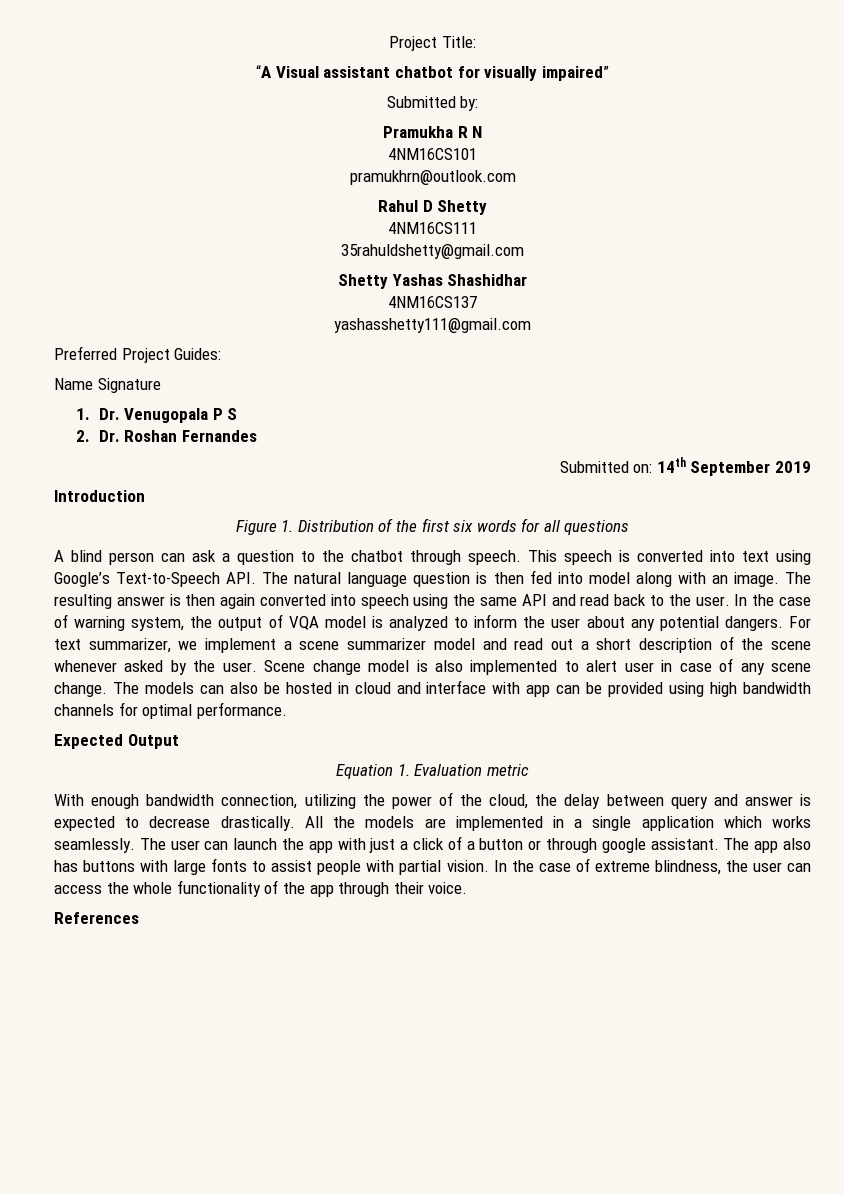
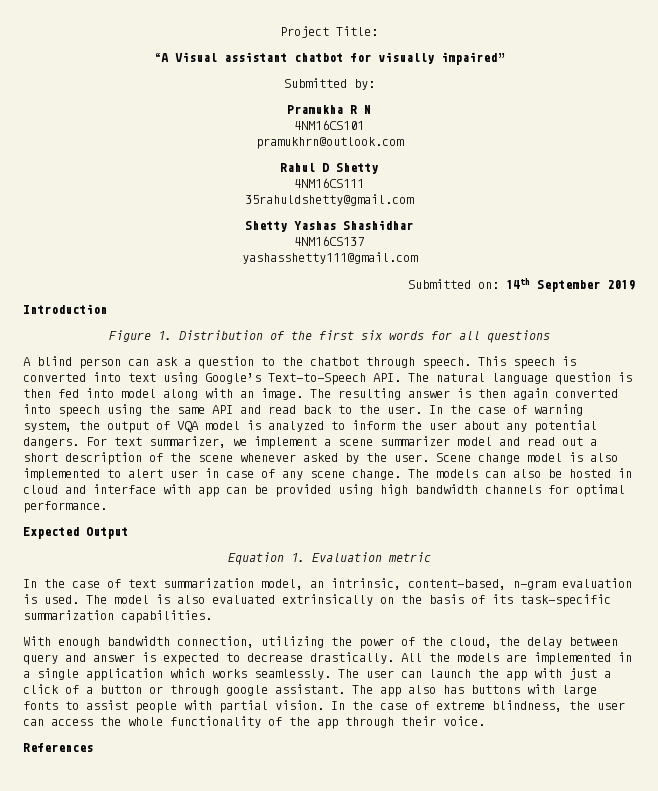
[54,346,222,363] [54,378,161,393] [76,408,238,423] [76,430,257,442] // Preferred Project Guides: // Name Signature // 1. Dr. Venugopala P S // 2. Dr. Roshan Fernandes -> (418, 258) none
(529, 770) none -> [23,578,632,590] [23,594,611,607] [23,610,212,623] // In the case of text summarization model, an intrinsic, content-based, n-gram evaluation is used. The model is also evaluated extrinsically on the basis of its task-specific summarization capabilities.

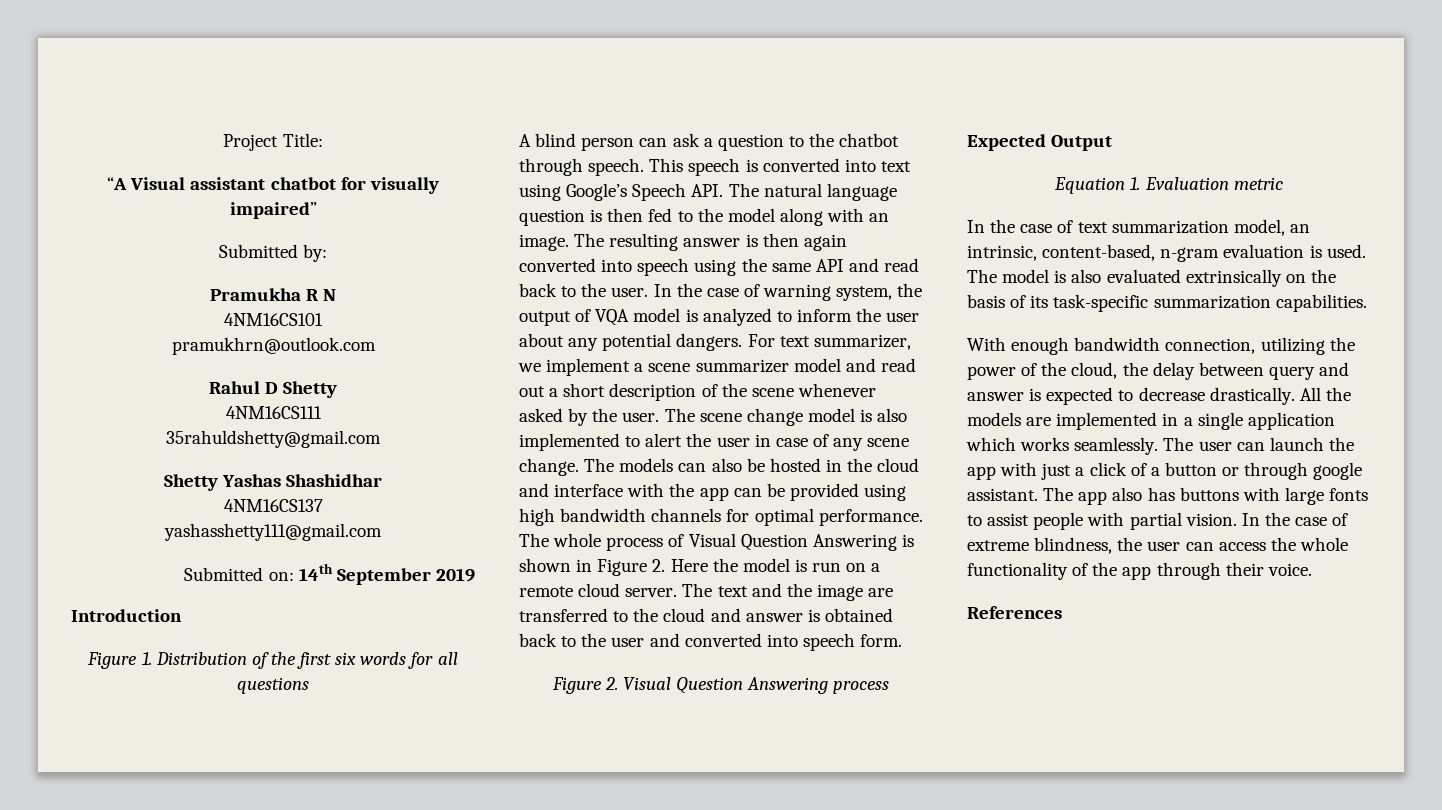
[268,373,366,385] Text-to-Speech -> [632,183,687,201] Speech
[86,388,114,398] into -> [677,208,723,222] to the
[436,453,471,462] Scene -> [664,408,742,422] The scene
(163, 473) none -> [686,433,712,447] the
(632, 473) none -> [847,458,873,472] the
(191, 489) none -> [669,483,695,497] the
(107, 507) none -> [519,533,914,551] [519,558,881,576] [519,583,894,601] [519,608,893,622] [519,633,903,651] [551,677,890,694] The whole process of Visual Question Answering is shown in Figure 2. Here the model is run on a remote cloud server. The text and the image are transferred to the cloud and answer is obtained back to the user and converted into speech form. // Figure 2. Visual Question Answering process

